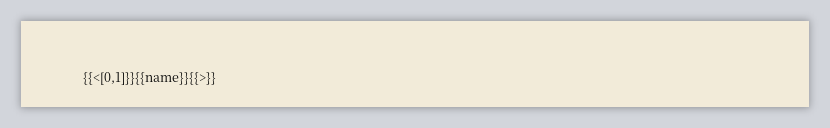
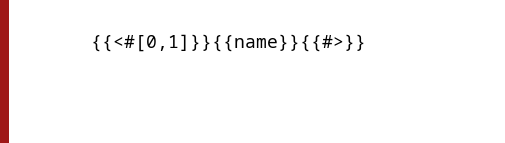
[83,72,216,85] {{<[0,1]}}{{name}}{{>}} -> [91,34,366,52] {{<#[0,1]}}{{name}}{{#>}}

